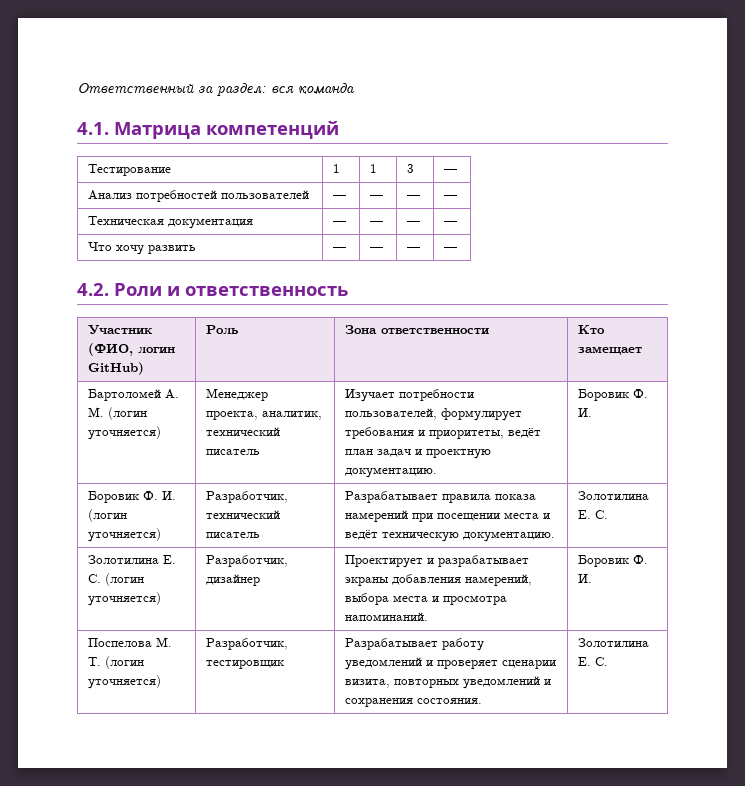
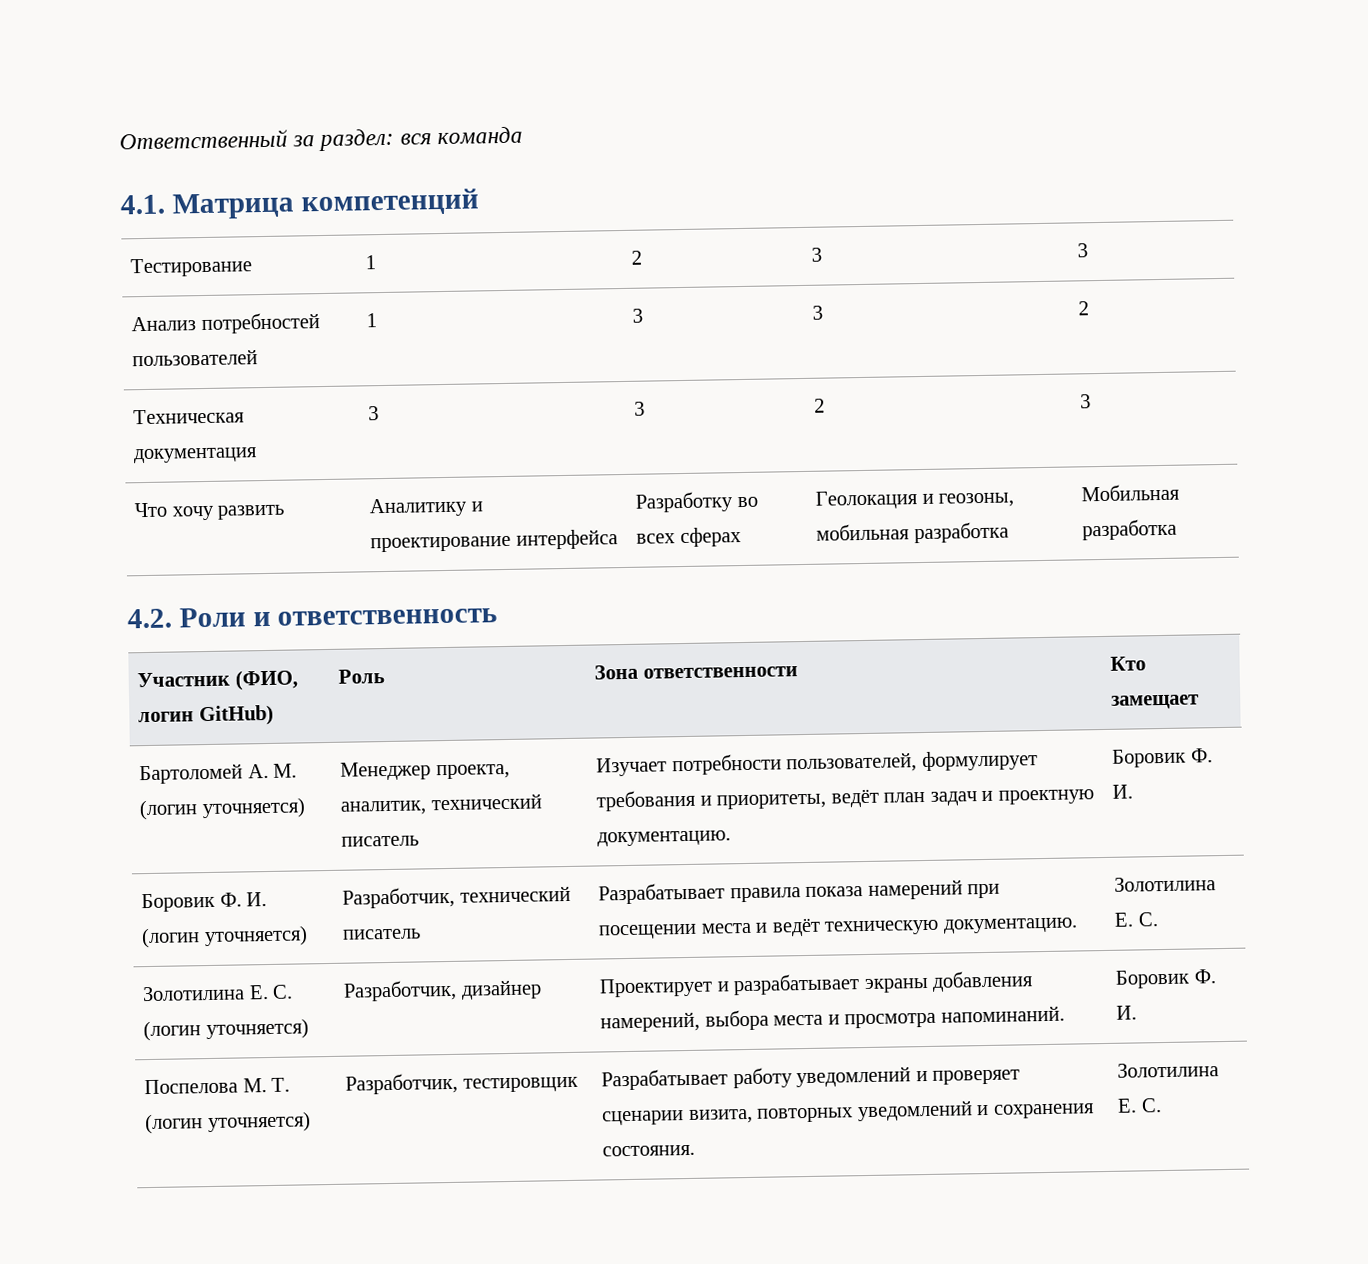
[370,164,378,173] [407,164,415,173] [444,169,458,173] 1 | 3 | — -> [631,250,643,265] [811,247,823,262] [1077,243,1089,258] 2 | 3 | 3
[333,195,347,199] [370,195,384,199] [407,195,421,199] [444,195,458,199] [88,216,254,229] [333,221,347,225] [370,221,384,225] [407,221,421,225] [444,221,458,225] [88,242,197,255] [333,247,347,251] [370,247,384,251] [407,247,421,251] [444,247,458,251] — | — | — | — // Техническая документация | — | — | — | — // Что хочу развить | — | — | — | — -> [366,313,378,328] [632,308,644,323] [812,305,824,320] [1078,301,1090,316] [133,408,246,425] [133,447,259,464] [368,406,380,421] [634,401,646,416] [814,398,826,413] [1080,394,1092,409] [134,502,286,521] [369,497,483,518] [370,529,618,553] [635,491,758,513] [636,527,741,548] [815,490,1015,510] [816,521,1009,544] [1081,483,1181,502] [1082,518,1178,541] 1 | 3 | 3 | 2 // Техническая документация | 3 | 3 | 2 | 3 // Что хочу развить | Аналитику и проектирование интерфейса | Разработку во всех сферах | Геолокация и геозоны, мобильная разработка | Мобильная разработка

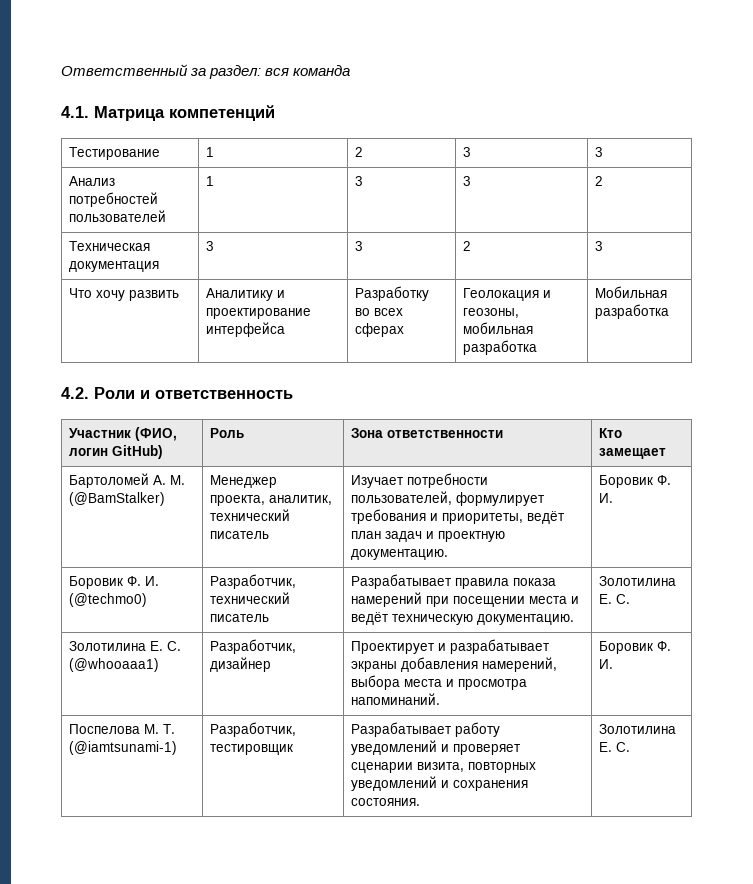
[139,797,306,821] (логин уточняется) -> [69,492,166,506] (@BamStalker)
[141,925,308,949] (логин уточняется) -> [69,593,148,607] (@techmo0)
[143,1018,309,1042] (логин уточняется) -> [69,658,160,672] (@whooaaa1)
[145,1111,311,1135] (логин уточняется) -> [69,741,178,755] (@iamtsunami-1)

